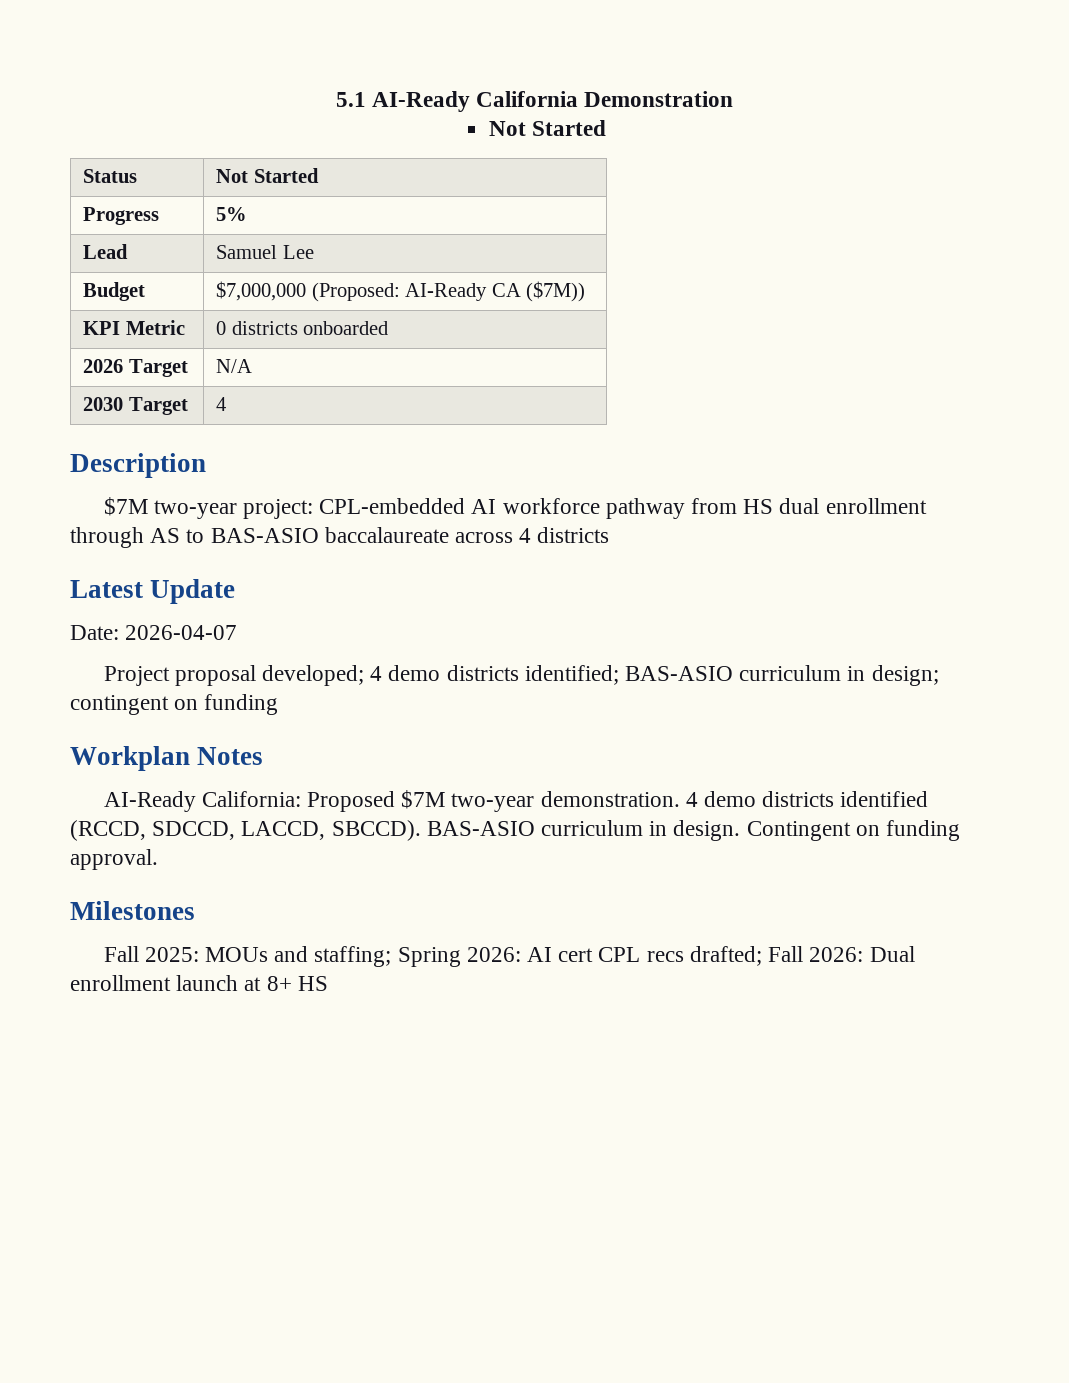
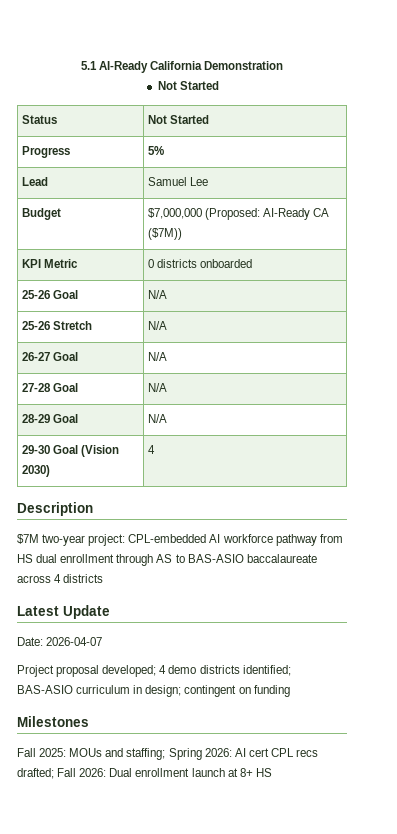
[83,359,188,377] [216,359,253,373] [83,397,188,415] 2026 Target | N/A // 2030 Target -> [21,290,78,299] [147,290,167,299] [21,321,92,330] [147,321,167,330] [21,352,78,361] [147,352,167,361] [21,383,78,392] [147,383,167,392] [21,414,78,423] [147,414,167,423] [21,445,120,457] [21,465,50,477] 25-26 Goal | N/A // 25-26 Stretch | N/A // 26-27 Goal | N/A // 27-28 Goal | N/A // 28-29 Goal | N/A // 29-30 Goal (Vision 2030)
[70,746,264,771] [103,790,929,812] [70,820,961,841] [70,849,158,870] // Workplan Notes // AI-Ready California: Proposed $7M two-year demonstration. 4 demo districts identified (RCCD, SDCCD, LACCD, SBCCD). BAS-ASIO curriculum in design. Contingent on funding approval. -> (290, 691) none

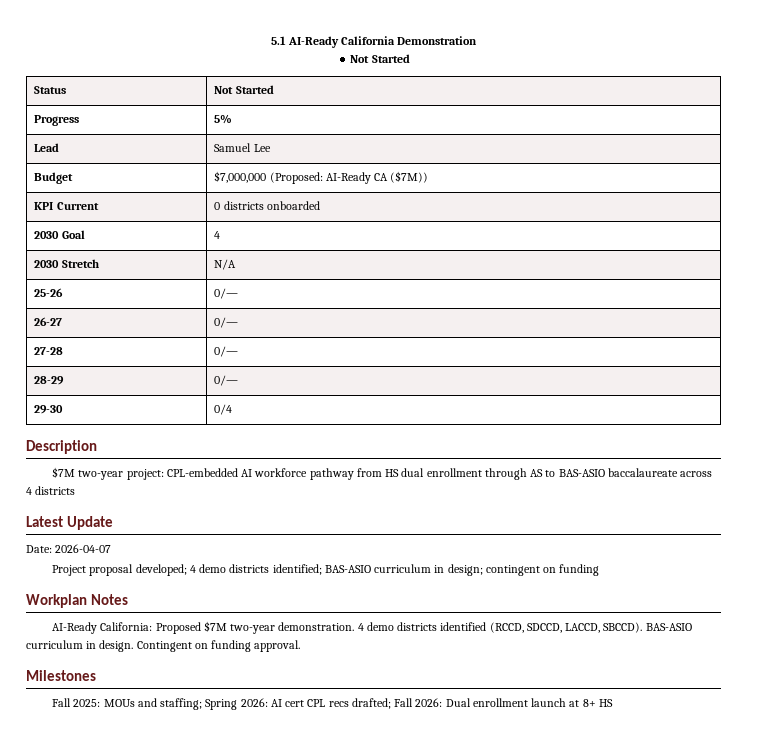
[43,259,78,268] Metric -> [56,202,99,210] Current
[21,290,78,299] 25-26 Goal -> [34,230,85,239] [214,231,221,239] [34,259,99,268] 2030 Goal | 4 // 2030 Stretch
[52,321,92,330] [147,321,167,330] Stretch | N/A -> [214,288,239,299] | 0/—
[52,352,78,361] [147,352,167,361] Goal | N/A -> [214,317,239,328] | 0/—
[52,383,78,392] [147,383,167,392] Goal | N/A -> [214,346,239,357] | 0/—
[52,414,78,423] [147,414,167,423] Goal | N/A -> [214,375,239,386] | 0/—
[52,445,120,457] [21,465,50,477] [147,445,155,454] Goal (Vision 2030) | 4 -> [214,404,233,415] | 0/4
(290, 691) none -> [26,594,128,608] [52,621,692,634] [26,640,301,652] // Workplan Notes // AI-Ready California: Proposed $7M two-year demonstration. 4 demo districts identified (RCCD, SDCCD, LACCD, SBCCD). BAS-ASIO curriculum in design. Contingent on funding approval.

